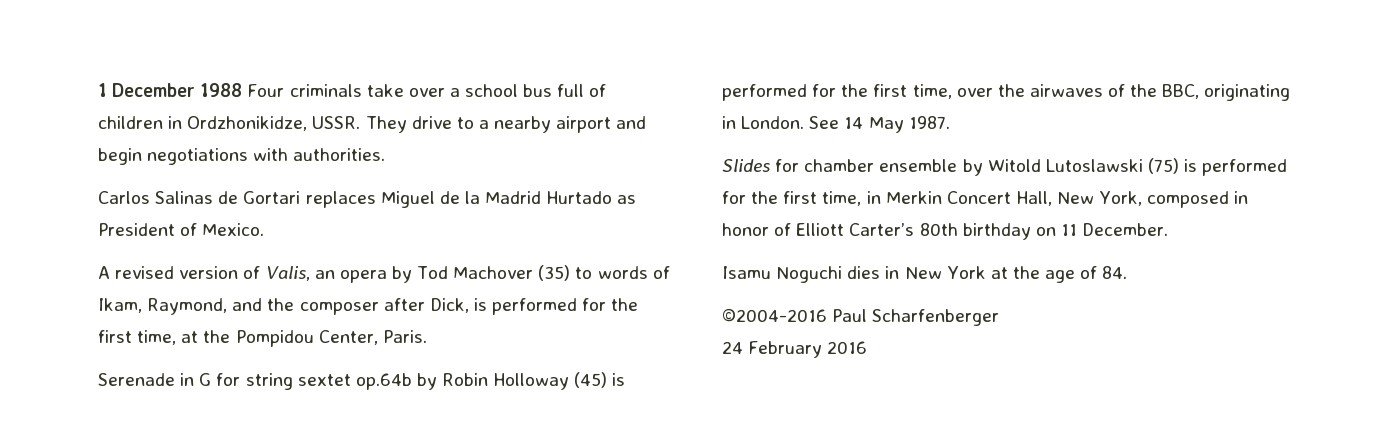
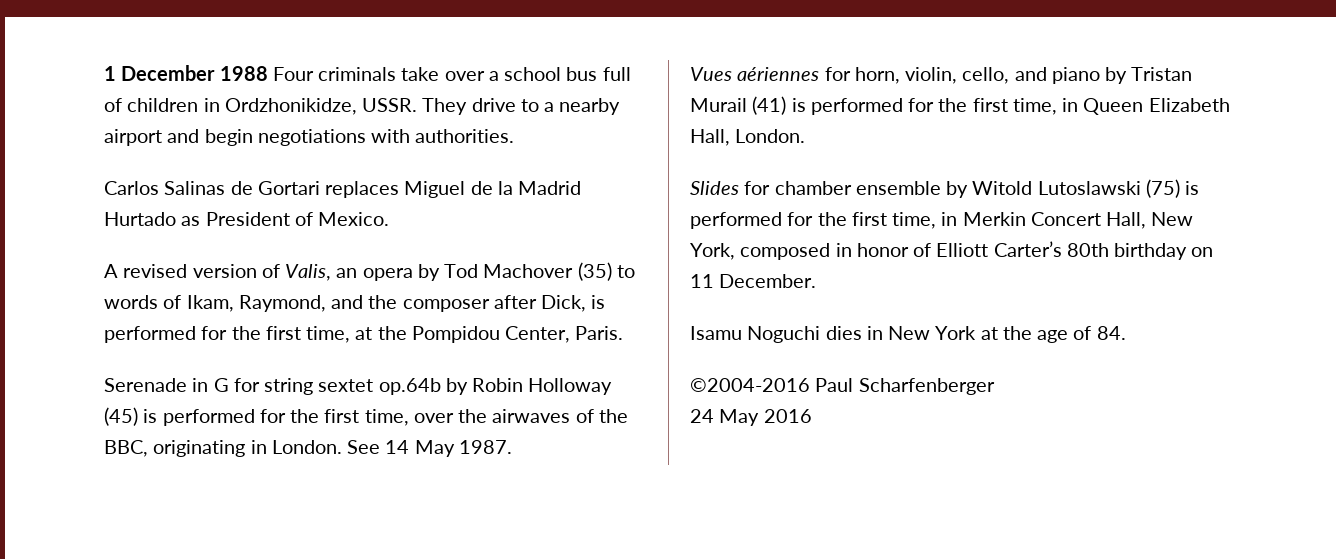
(950, 122) none -> [690,67,1193,84] [690,96,1230,115] [690,129,806,146] // Vues aériennes for horn, violin, cello, and piano by Tristan Murail (41) is performed for the first time, in Queen Elizabeth Hall, London.
[748,341,823,358] February -> [719,409,760,426] May

